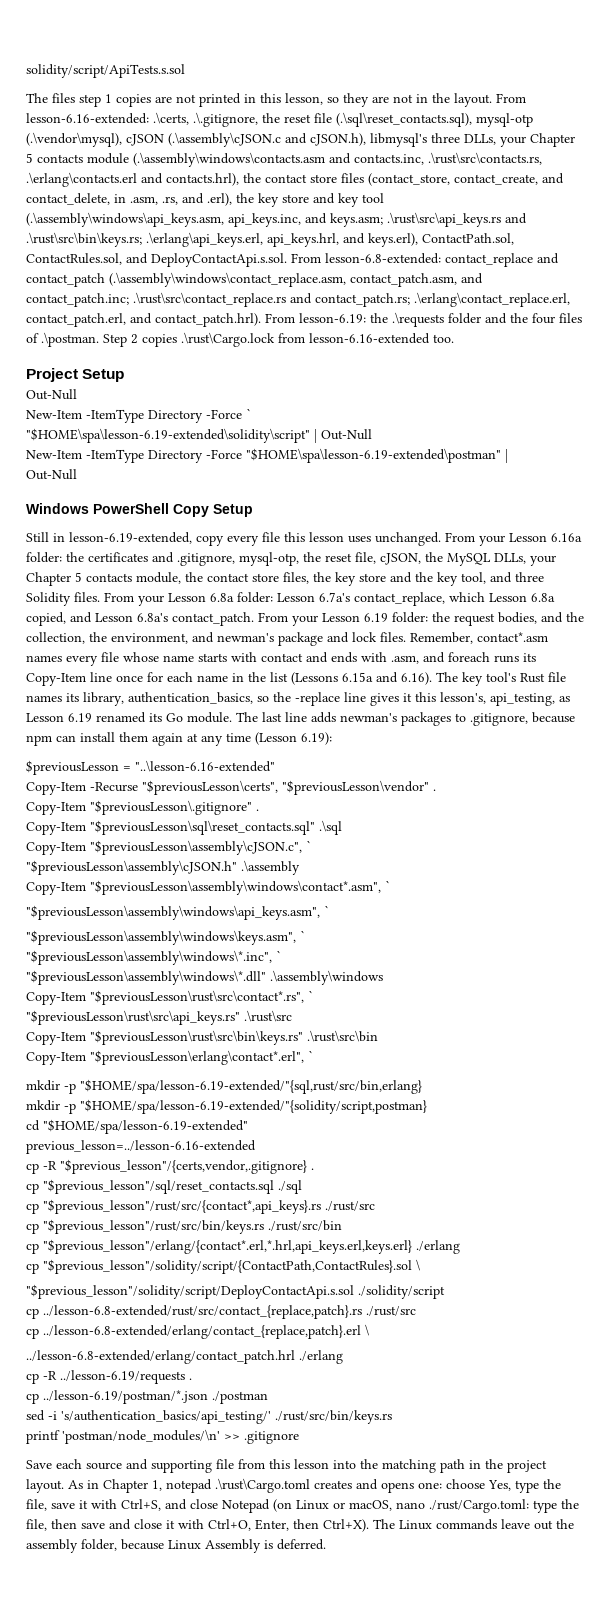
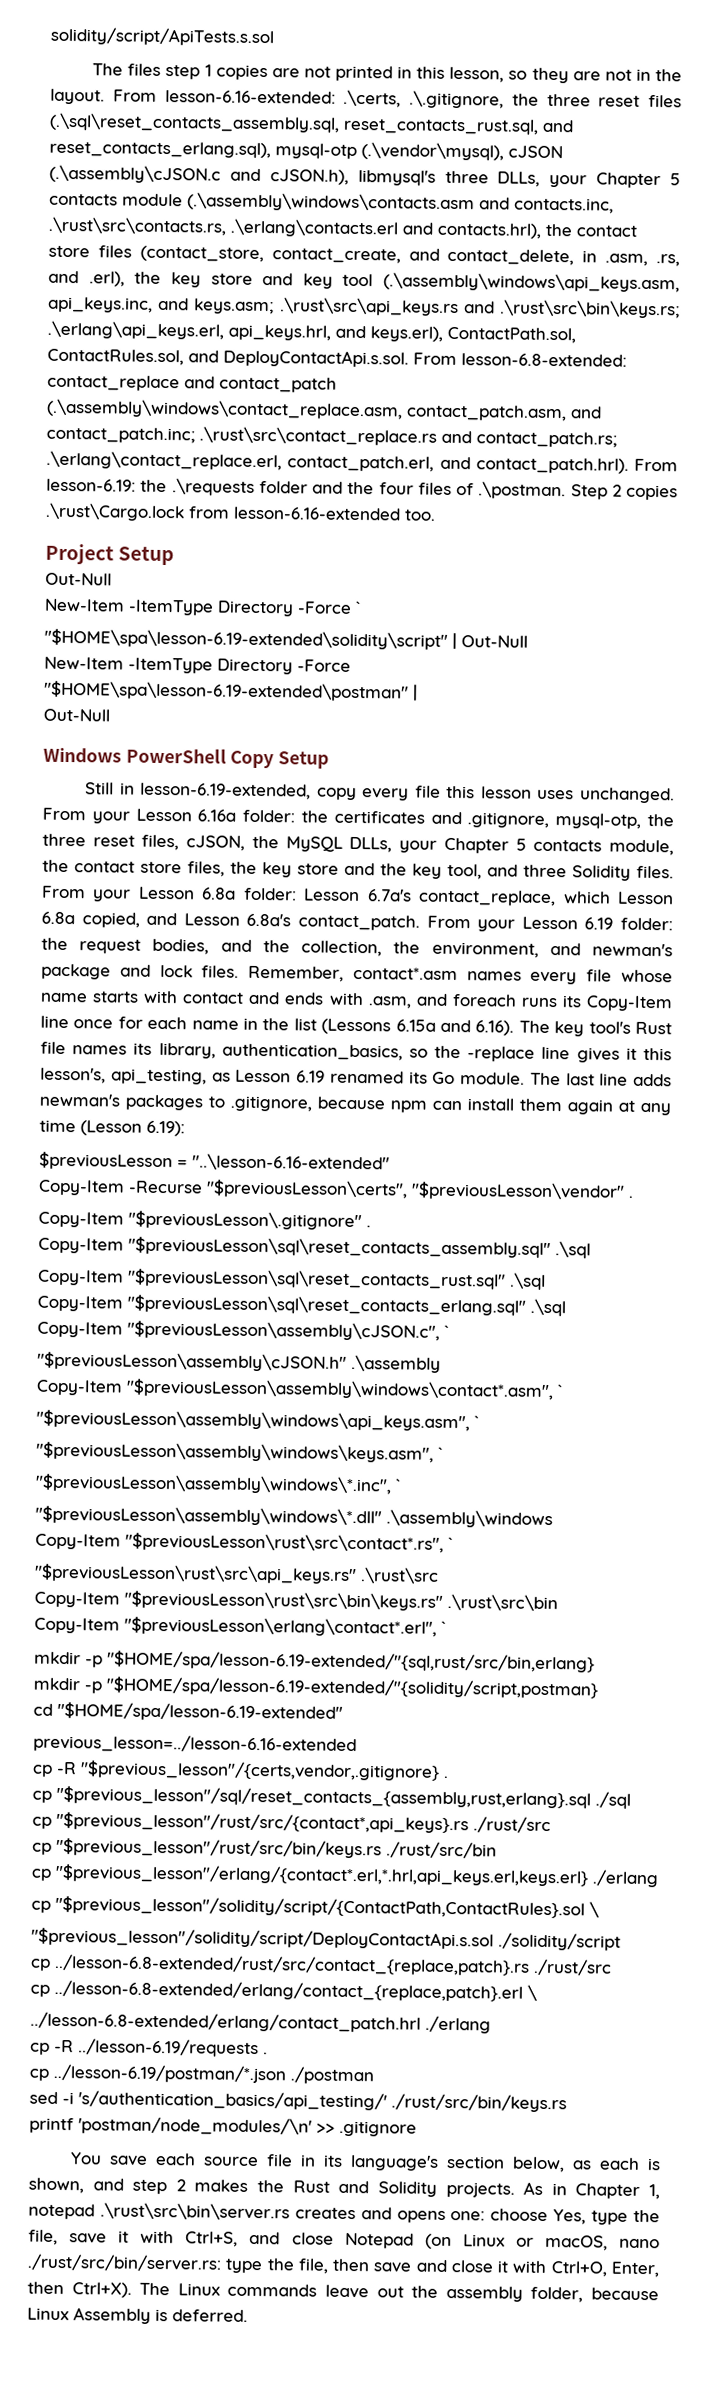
[284,112,472,127] reset file (.\sql\reset_contacts.sql), -> [546,93,682,108] [49,112,574,135] [49,140,271,159] three reset files (.\sql\reset_contacts_assembly.sql, reset_contacts_rust.sql, and reset_contacts_erlang.sql),
[325,552,376,564] reset file, -> [42,833,180,851] three reset files,
[90,820,315,835] "$previousLesson\sql\reset_contacts.sql" -> [128,1236,591,1259] [38,1268,546,1290] [37,1294,526,1316] "$previousLesson\sql\reset_contacts_assembly.sql" .\sql // Copy-Item "$previousLesson\sql\reset_contacts_rust.sql" .\sql // Copy-Item "$previousLesson\sql\reset_contacts_erlang.sql"
[43,1179,274,1194] "$previous_lesson"/sql/reset_contacts.sql -> [56,1785,591,1809] "$previous_lesson"/sql/reset_contacts_{assembly,rust,erlang}.sql
[26,1459,547,1473] [26,1479,64,1493] Save each source and supporting file from this lesson into the matching path in the project layout. -> [70,2152,662,2173] [28,2177,515,2198] You save each source file in its language's section below, as each is shown, and step 2 makes the Rust and Solidity projects.
[215,1478,310,1493] .\rust\Cargo.toml -> [99,2202,290,2221] .\rust\src\bin\server.rs
[429,1499,529,1513] ./rust/Cargo.toml: -> [27,2253,222,2272] ./rust/src/bin/server.rs:

